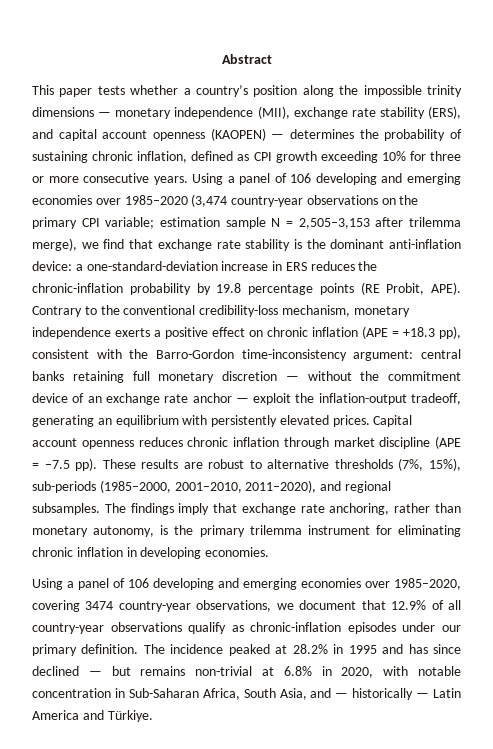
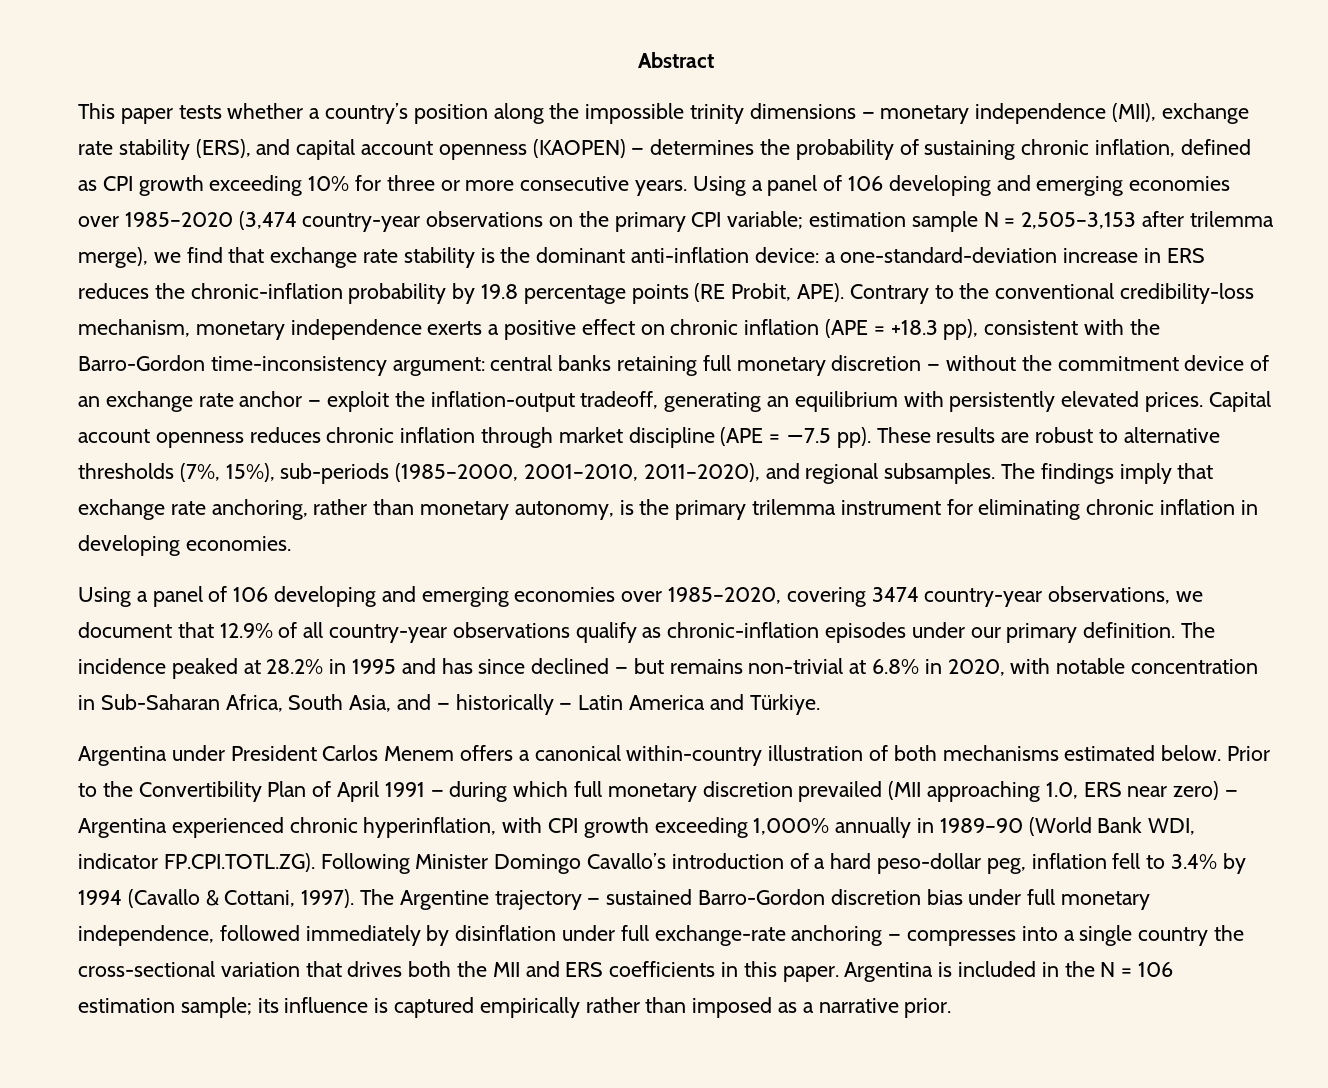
(153, 716) none -> [78,745,1271,766] [78,781,1239,802] [78,817,1196,838] [78,853,1246,874] [78,889,1151,910] [78,925,1245,946] [78,961,1174,982] [78,997,952,1018] // Argentina under President Carlos Menem offers a canonical within-country illustration of both mechanisms estimated below. Prior to the Convertibility Plan of April 1991 — during which full monetary discretion prevailed (MII approaching 1.0, ERS near zero) — Argentina experienced chronic hyperinflation, with CPI growth exceeding 1,000% annually in 1989–90 (World Bank WDI, indicator FP.CPI.TOTL.ZG). Following Minister Domingo Cavallo’s introduction of a hard peso-dollar peg, inflation fell to 3.4% by 1994 (Cavallo & Cottani, 1997). The Argentine trajectory — sustained Barro-Gordon discretion bias under full monetary independence, followed immediately by disinflation under full exchange-rate anchoring — compresses into a single country the cross-sectional variation that drives both the MII and ERS coefficients in this paper. Argentina is included in the N = 106 estimation sample; its influence is captured empirically rather than imposed as a narrative prior.

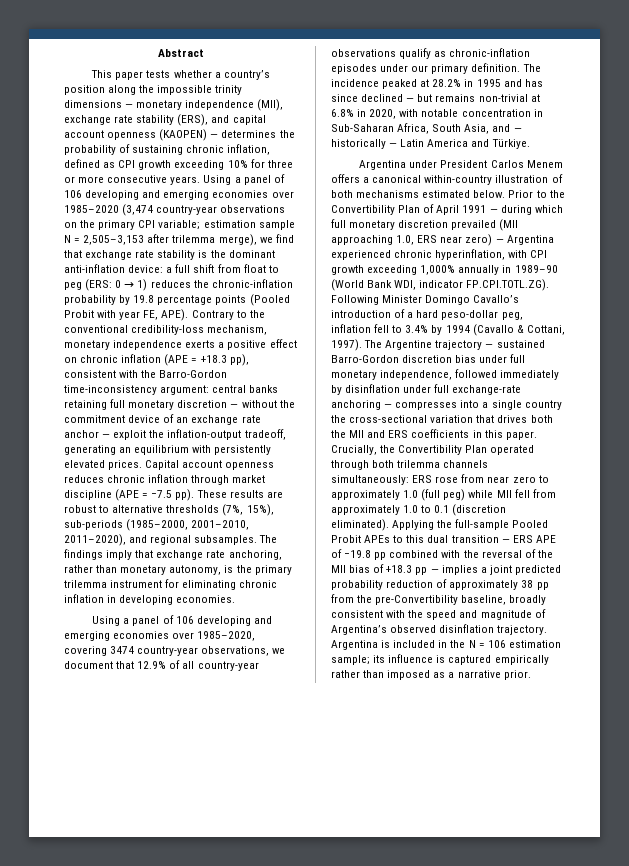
[840,247,1205,263] one-standard-deviation increase in ERS -> [175,264,279,273] [64,279,148,291] full shift from float to peg (ERS: 0 → 1)
[694,283,792,302] (RE Probit, -> [249,294,290,306] [64,310,159,320] (Pooled Probit with year FE,
(839, 974) none -> [331,445,535,455] [331,460,489,470] [331,474,549,485] [331,489,556,501] [331,504,507,516] [331,519,549,531] [331,535,556,543] [331,549,553,560] [331,564,561,575] [331,579,549,590] [331,594,547,605] [331,609,546,620] [331,624,548,635] Crucially, the Convertibility Plan operated through both trilemma channels simultaneously: ERS rose from near zero to approximately 1.0 (full peg) while MII fell from approximately 1.0 to 0.1 (discretion eliminated). Applying the full-sample Pooled Probit APEs to this dual transition — ERS APE of −19.8 pp combined with the reversal of the MII bias of +18.3 pp — implies a joint predicted probability reduction of approximately 38 pp from the pre-Convertibility baseline, broadly consistent with the speed and magnitude of Argentina’s observed disinflation trajectory.

